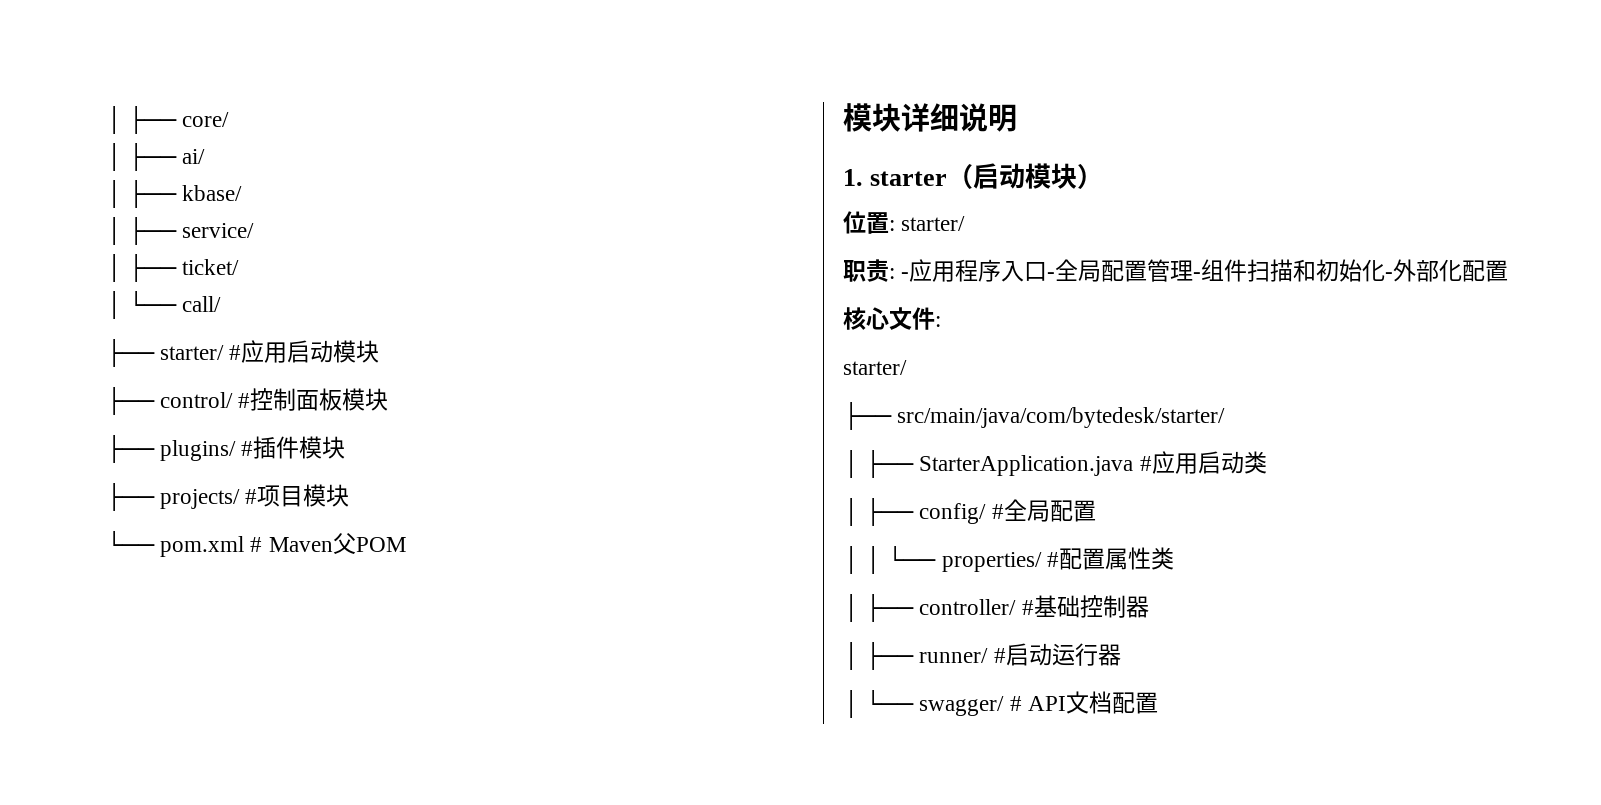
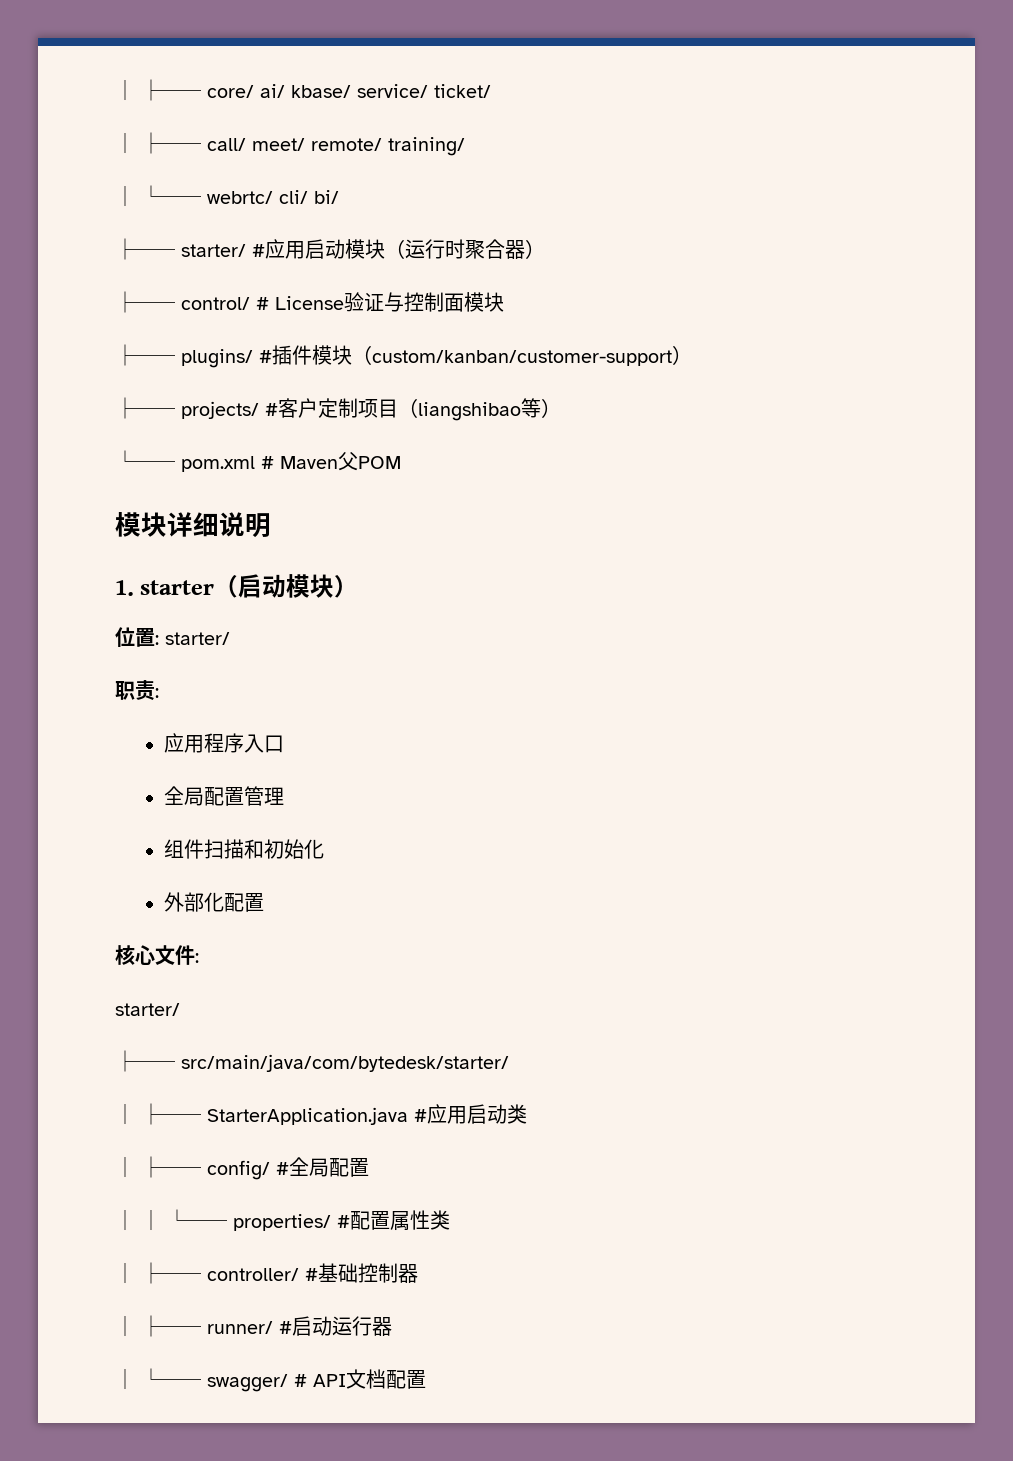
[106,143,206,171] [106,180,243,208] [106,217,255,245] [106,254,240,282] [106,291,222,319] // │ ├── ai/ // │ ├── kbase/ // │ ├── service/ // │ ├── ticket/ // │ └── call/ -> [260,84,491,98] [115,132,465,156] [115,185,339,207] ai/ kbase/ service/ ticket/ // │ ├── call/ meet/ remote/ training/ // │ └── webrtc/ cli/ bi/
(380, 351) none -> [385,239,545,259] （运行时聚合器）
[250,388,343,411] 控制面板 -> [275,292,464,312] License验证与控制面
(346, 447) none -> [352,345,692,366] （custom/kanban/customer-support）
[257,484,350,507] 项目模块 -> [278,398,561,421] 客户定制项目（liangshibao等）
[901,272,910,279] - -> (159, 693) //
[1047,272,1056,279] - -> (285, 744) //
[1193,272,1202,279] - -> (285, 796) //
[1385,272,1394,279] - -> (325, 849) //

